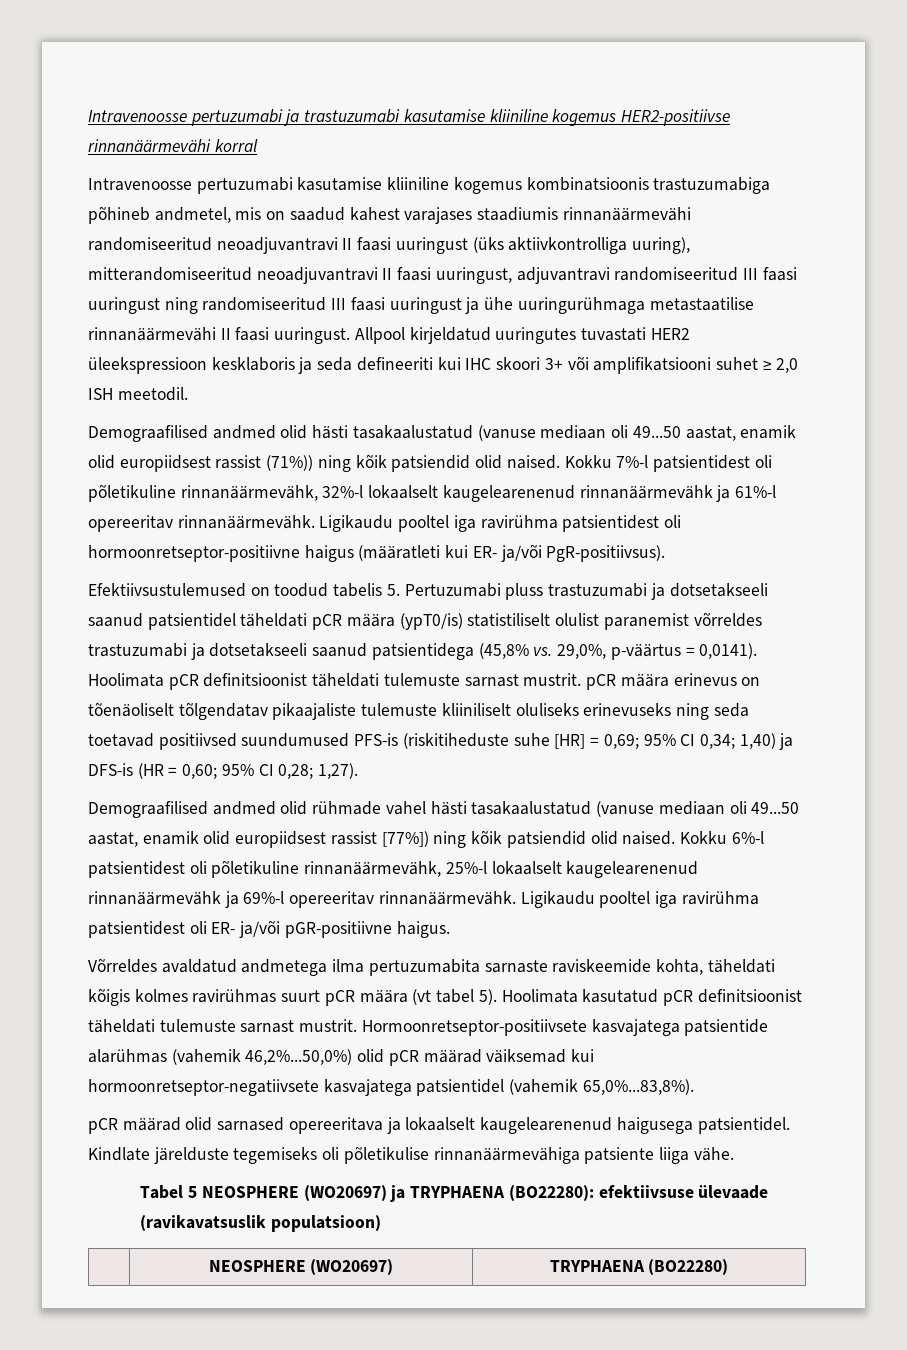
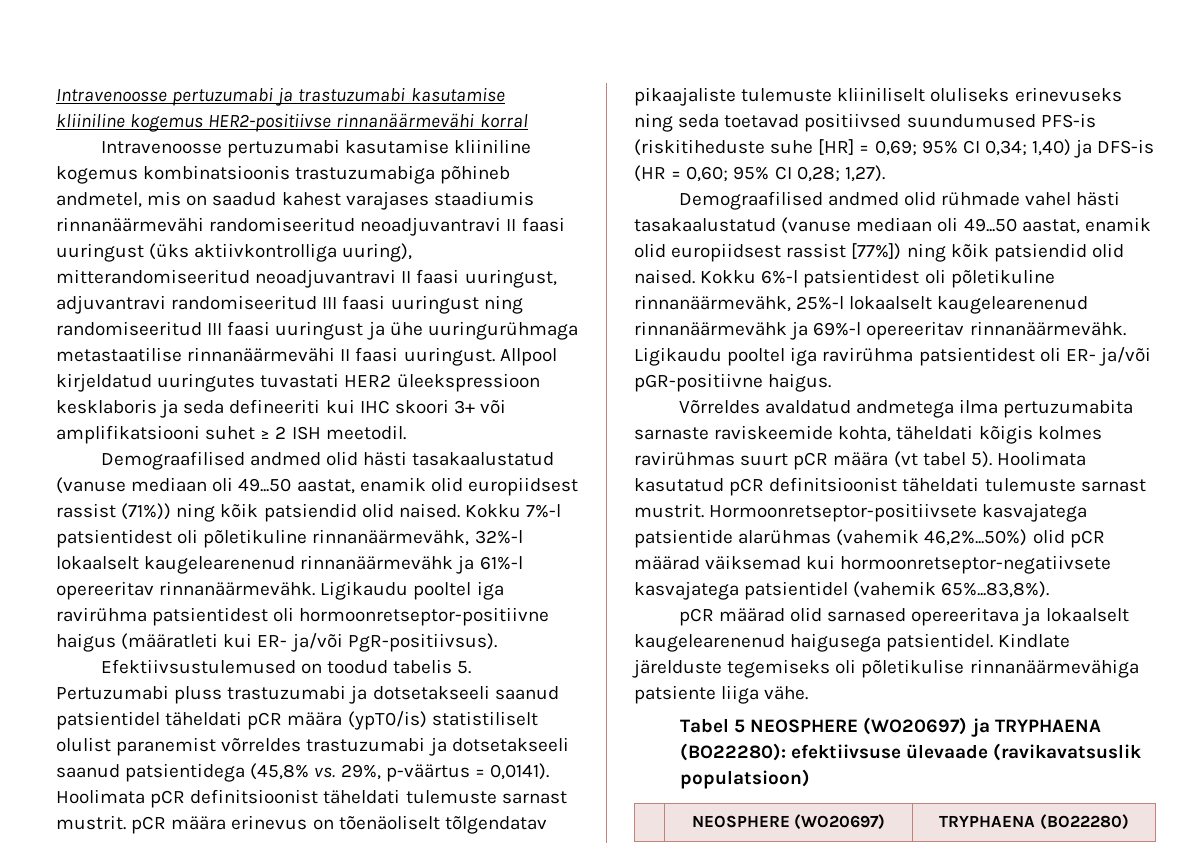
[776,358,799,373] 2,0 -> [275,426,287,439] 2
[557,644,607,659] 29,0%, -> [340,764,381,780] 29%,
[245,1049,353,1065] 46,2%...50,0%) -> [924,529,1028,546] 46,2%...50%)
[582,1079,694,1095] 65,0%...83,8%). -> [941,581,1050,598] 65%...83,8%).

